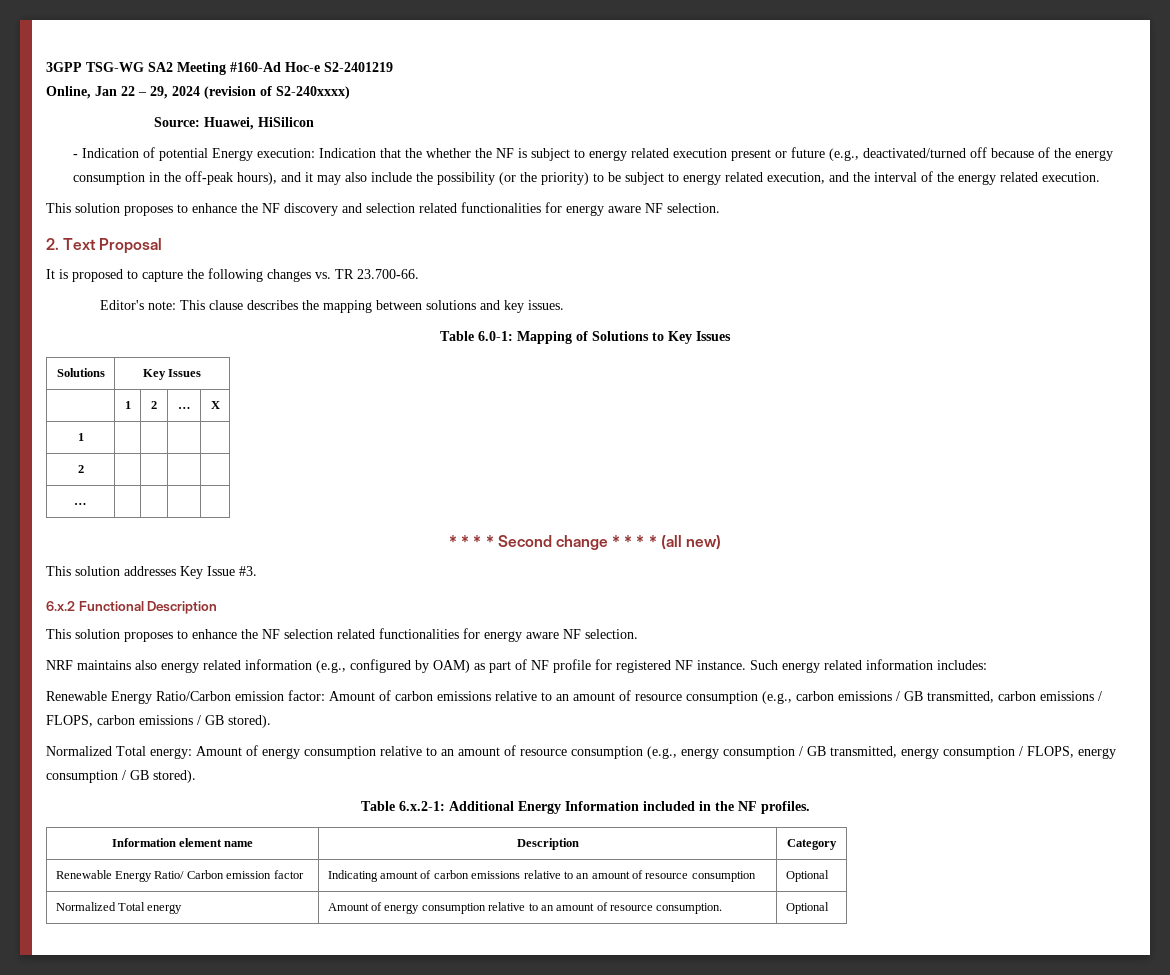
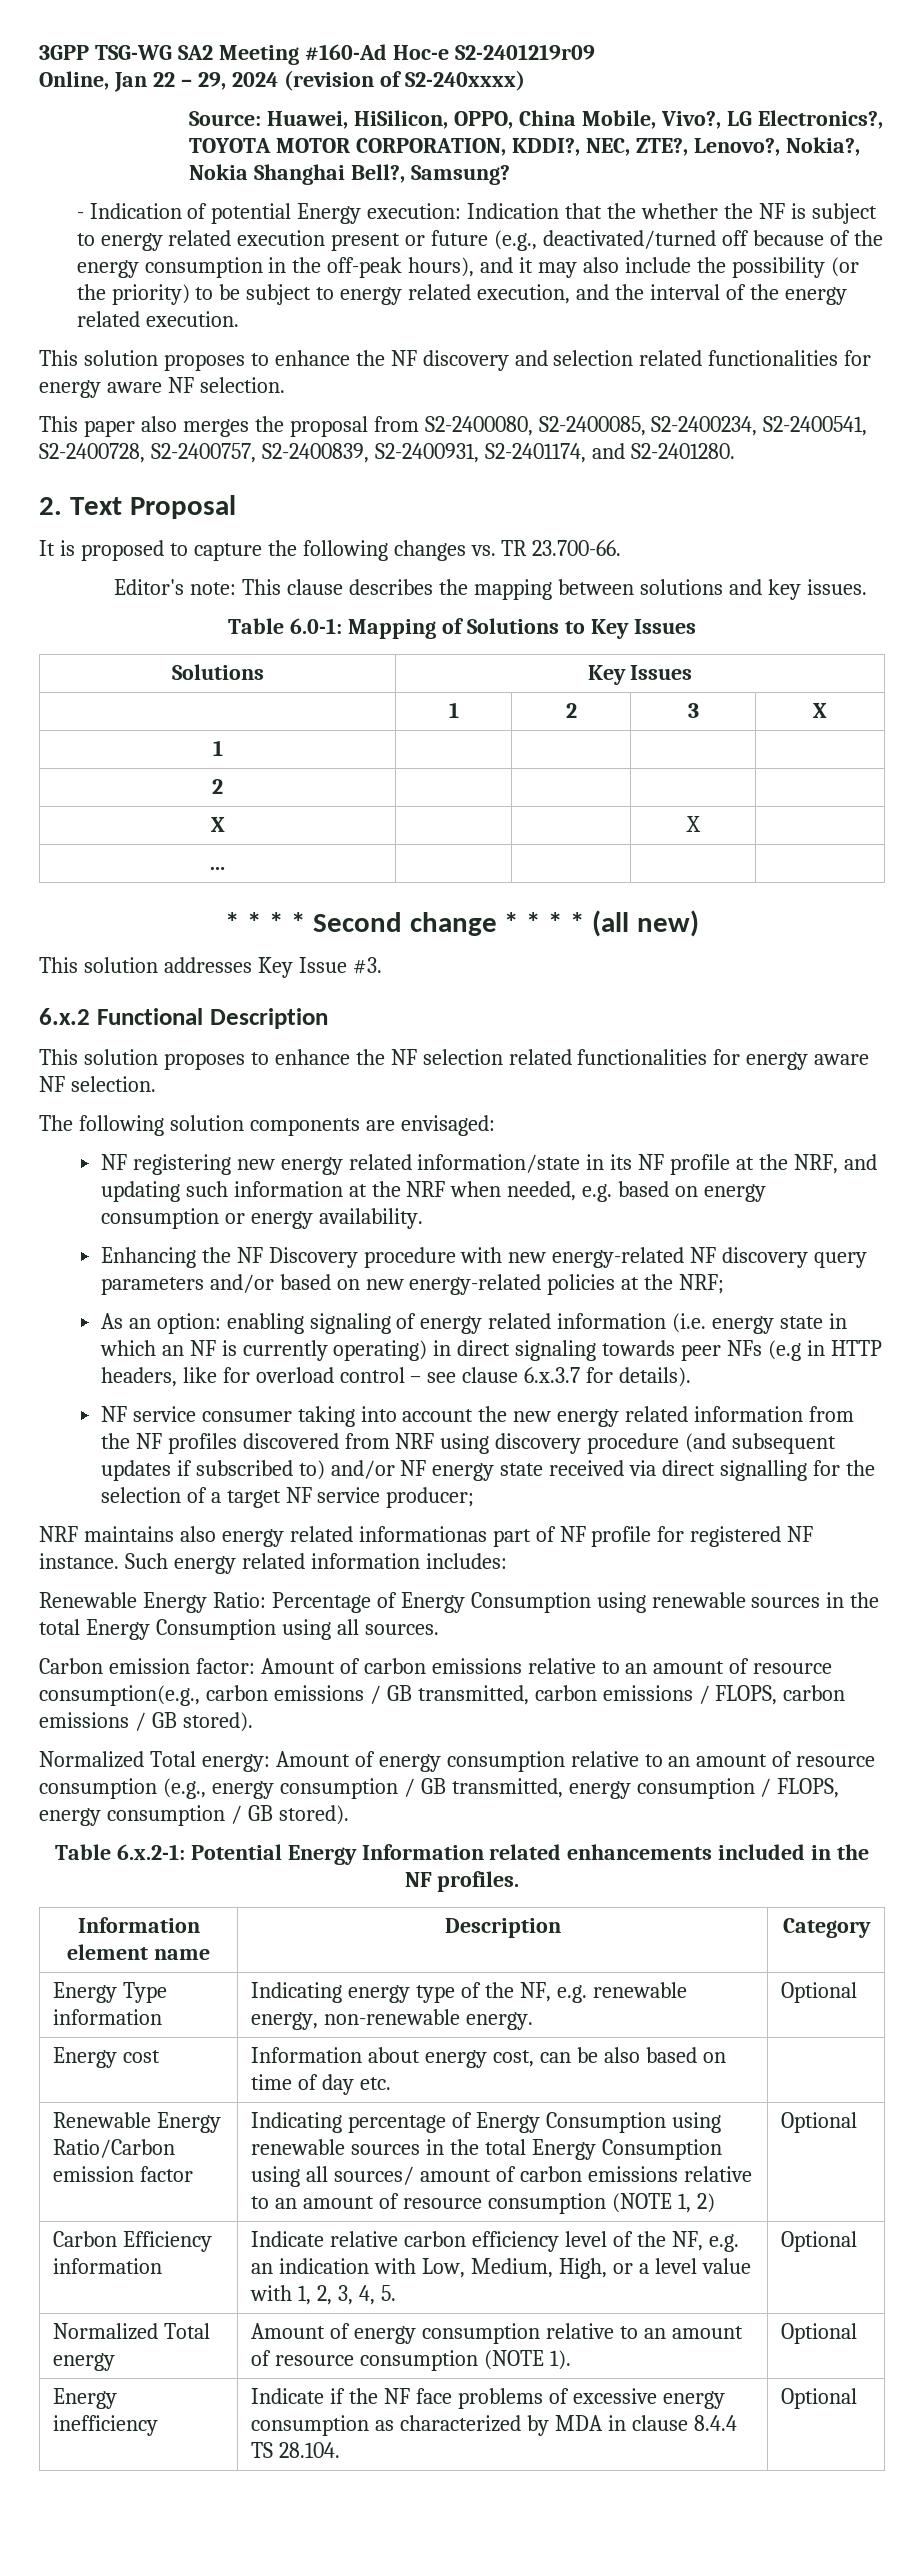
[324,62,393,72] S2-2401219 -> [454,44,595,60] S2-2401219r09
[258,117,315,127] HiSilicon -> [354,110,883,129] [189,137,860,156] [189,164,511,185] HiSilicon, OPPO, China Mobile, Vivo?, LG Electronics?, TOYOTA MOTOR CORPORATION, KDDI?, NEC, ZTE?, Lenovo?, Nokia?, Nokia Shanghai Bell?, Samsung?
(720, 208) none -> [39,416,868,437] [39,443,735,463] // This paper also merges the proposal from S2-2400080, S2-2400085, S2-2400234, S2-2400541, S2-2400728, S2-2400757, S2-2400839, S2-2400931, S2-2401174, and S2-2401280.
[177,406,191,409] … -> [687,703,699,718] 3
(84, 469) none -> [210,817,225,832] [685,816,701,832] // X | | | X |
(638, 634) none -> [39,1115,495,1136] [100,1154,878,1175] [100,1181,767,1202] [100,1208,423,1229] [100,1247,868,1268] [100,1274,725,1295] [100,1313,848,1334] [99,1340,882,1361] [100,1367,692,1387] [100,1406,855,1427] [100,1433,837,1454] [100,1460,876,1481] [100,1487,475,1508] // The following solution components are envisaged: // NF registering new energy related information/state in its NF profile at the NRF, and updating such information at the NRF when needed, e.g. based on energy consumption or energy availability. // Enhancing the NF Discovery procedure with new energy-related NF discovery query parameters and/or based on new energy-related policies at the NRF; // As an option: enabling signaling of energy related information (i.e. energy state in which an NF is currently operating) in direct signaling towards peer NFs (e.g in HTTP headers, like for overload control – see clause 6.x.3.7 for details). // NF service consumer taking into account the new energy related information from the NF profiles discovered from NRF using discovery procedure (and subsequent updates if subscribed to) and/or NF energy state received via direct signalling for the selection of a target NF service producer;
[245,659,485,673] information (e.g., configured by OAM) as -> [358,1526,487,1542] informationas
[156,691,231,701] Ratio/Carbon -> [212,1592,880,1613] [39,1619,439,1640] [39,1658,103,1674] Ratio: Percentage of Energy Consumption using renewable sources in the total Energy Consumption using all sources. // Carbon
[686,691,792,704] consumption (e.g., -> [39,1685,200,1706] consumption(e.g.,
[448,801,514,811] Additional -> [190,1844,282,1860] Potential
(639, 806) none -> [489,1844,713,1860] related enhancements
[55,870,224,882] // Renewable Energy Ratio/ Carbon -> [53,1982,168,2003] [53,2009,163,2025] [251,1982,687,2003] [251,2009,534,2030] [781,1982,858,2003] [53,2047,161,2068] [251,2047,726,2068] [251,2074,392,2095] [53,2112,222,2133] [53,2139,176,2158] // Energy Type information | Indicating energy type of the NF, e.g. renewable energy, non-renewable energy. | Optional // Energy cost | Information about energy cost, can be also based on time of day etc. | // Renewable Energy Ratio/Carbon
(378, 876) none -> [348,2112,722,2133] [251,2139,723,2160] [251,2166,415,2187] percentage of Energy Consumption using renewable sources in the total Energy Consumption using all sources/
(756, 876) none -> [612,2193,715,2213] [781,2112,858,2133] [53,2231,213,2252] [53,2258,163,2274] [251,2231,739,2252] [251,2258,751,2279] [250,2285,397,2305] (NOTE 1, 2) | Optional // Carbon Efficiency information | Indicate relative carbon efficiency level of the NF, e.g. an indication with Low, Medium, High, or a level value with 1, 2, 3, 4, 5.
[656,903,723,914] consumption. -> [360,2350,572,2371] [781,2323,858,2344] [53,2388,118,2409] [53,2415,159,2436] [251,2388,725,2409] [251,2415,737,2436] [251,2442,341,2458] consumption (NOTE 1). | Optional // Energy inefficiency | Indicate if the NF face problems of excessive energy consumption as characterized by MDA in clause 8.4.4 TS 28.104.

